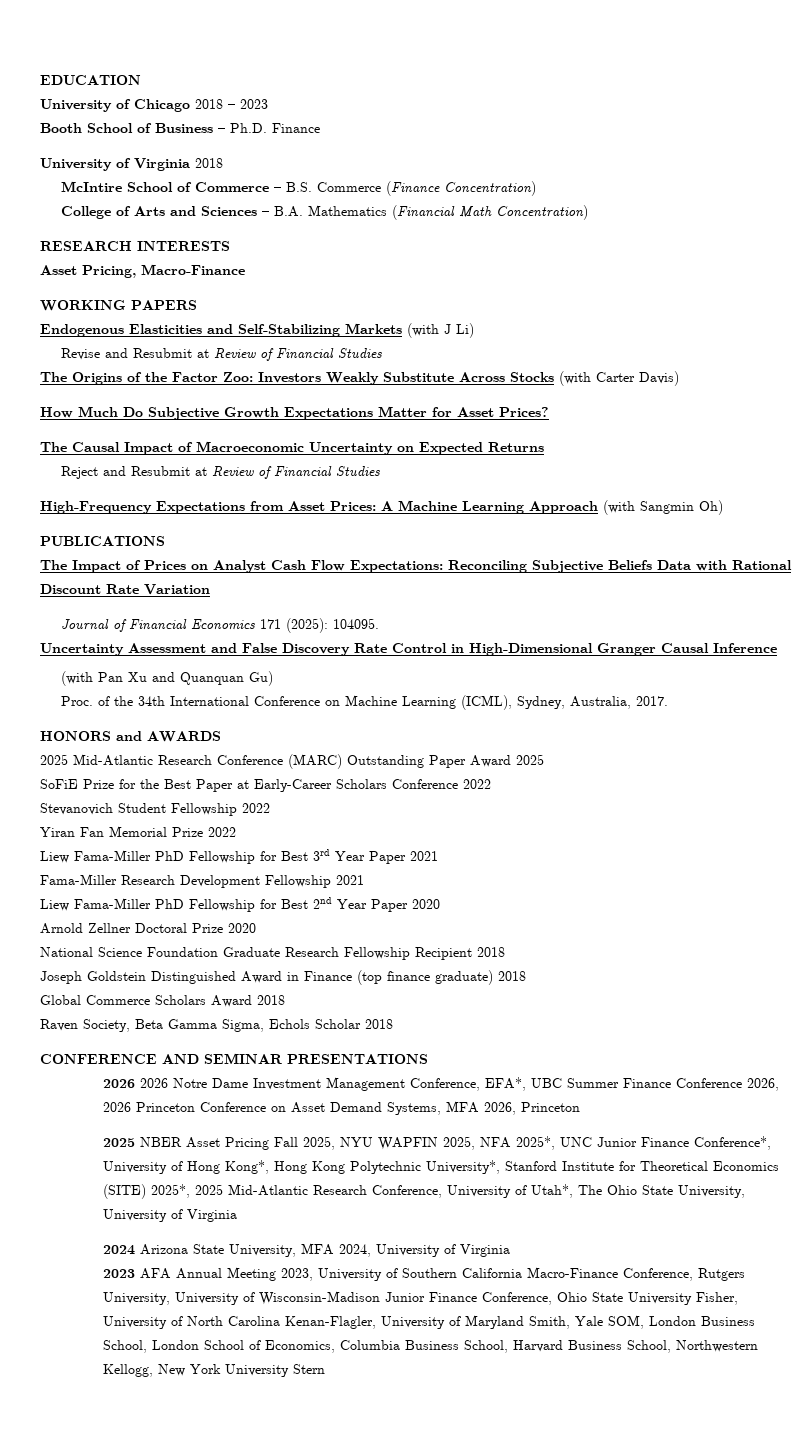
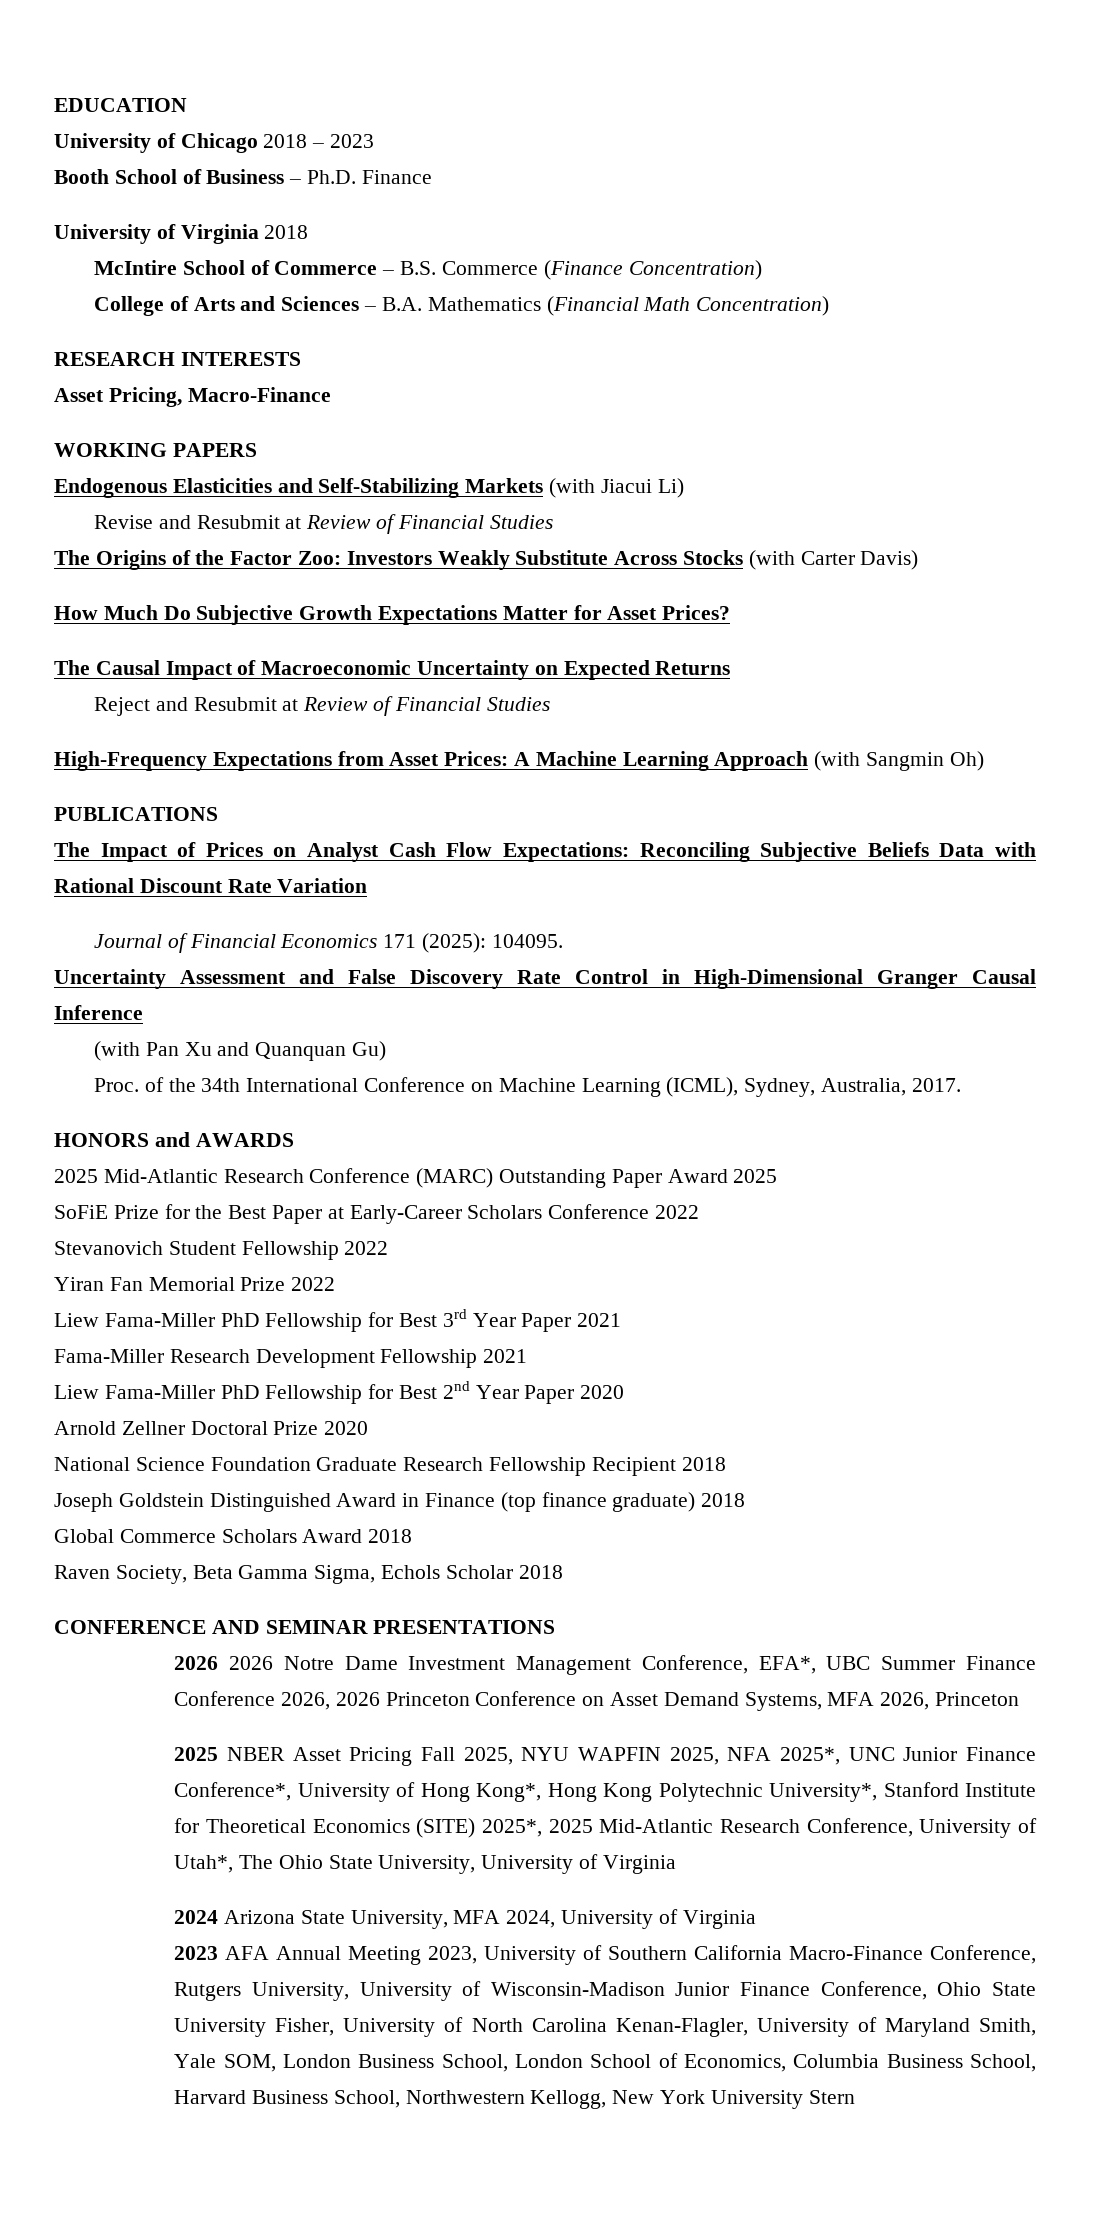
[444,324,451,334] J -> [600,479,652,493] Jiacui

